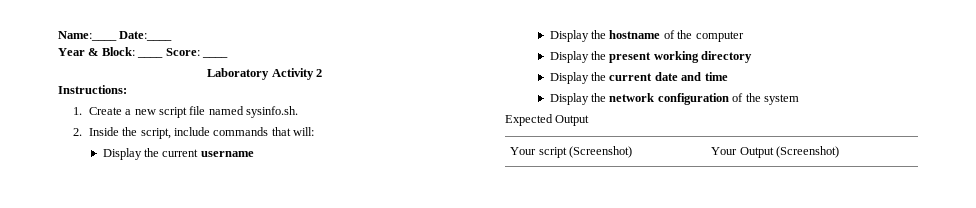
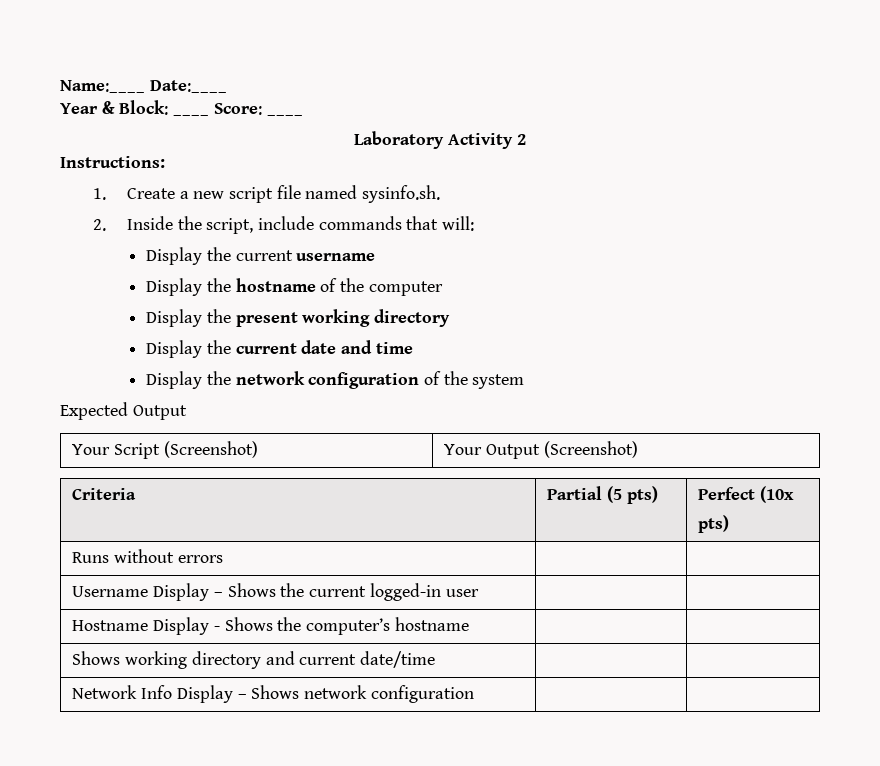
[538,147,567,158] script -> [114,443,161,459] Script
(840, 152) none -> [72,488,137,500] [547,486,659,504] [698,486,795,503] [698,515,730,533] [72,549,223,563] [72,583,479,601] [72,617,469,635] [72,651,436,669] [72,685,474,703] // Criteria | Partial (5 pts) | Perfect (10x // pts) // Runs without errors | | // Username Display – Shows the current logged-in user | | // Hostname Display - Shows the computer’s hostname | | // Shows working directory and current date/time | | // Network Info Display – Shows network configuration | |

